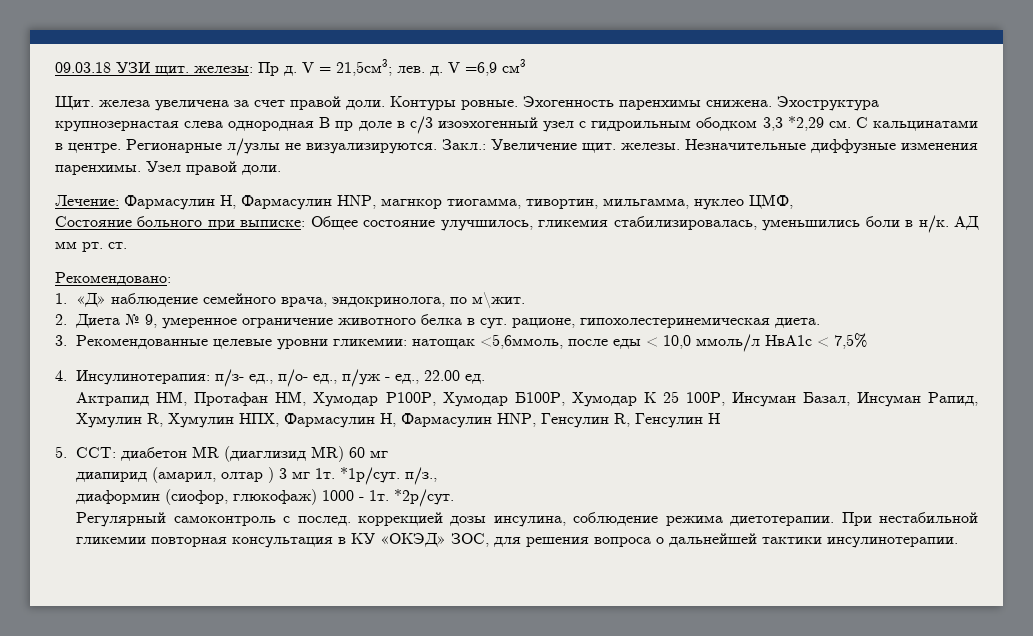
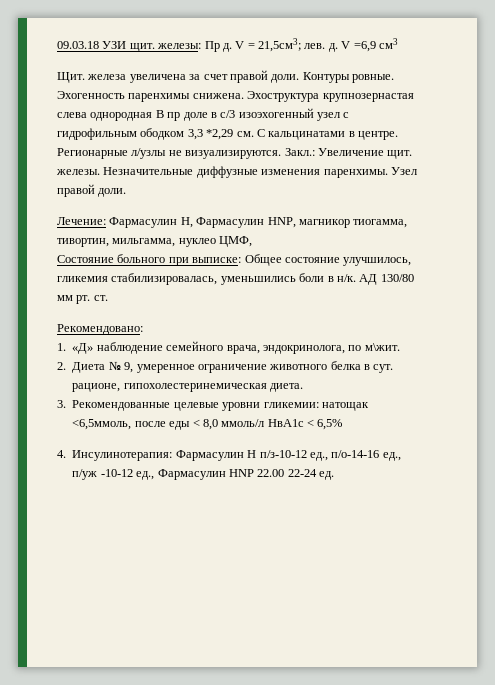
[591,120,692,131] гидроильным -> [57,128,137,140] гидрофильным
[381,198,442,209] магнкор -> [298,219,350,228] магникор
(979, 223) none -> [380,274,414,282] 130/80
[480,334,564,349] <5,6ммоль, -> [72,419,132,430] <6,5ммоль,
[663,335,692,349] 10,0 -> [202,419,218,430] 8,0
[834,333,868,349] 7,5% -> [317,419,343,430] 6,5%
[215,369,486,387] [76,391,979,407] [76,413,721,428] [55,446,389,462] [76,467,438,485] [76,489,455,507] [76,512,979,527] [76,533,959,548] п/з- ед., п/о- ед., п/уж - ед., 22.00 ед. // Актрапид НМ, Протафан НМ, Хумодар Р100Р, Хумодар Б100Р, Хумодар К 25 100Р, Инсуман Базал, Инсуман Рапид, Хумулин R, Хумулин НПХ, Фармасулин Н, Фармасулин НNР, Генсулин R, Генсулин Н // 5. ССТ: диабетон МR (диаглизид МR) 60 мг // диапирид (амарил, олтар ) 3 мг 1т. *1р/сут. п/з., // диаформин (сиофор, глюкофаж) 1000 - 1т. *2р/сут. // Регулярный самоконтроль с послед. коррекцией дозы инсулина, соблюдение режима диетотерапии. При нестабильной гликемии повторная консультация в КУ «ОКЭД» ЗОС, для решения вопроса о дальнейшей тактики инсулинотерапии. -> [175,450,401,461] [72,469,335,480] Фармасулин Н п/з-10-12 ед., п/о-14-16 ед., п/уж -10-12 ед., Фармасулин НNP 22.00 22-24 ед.

